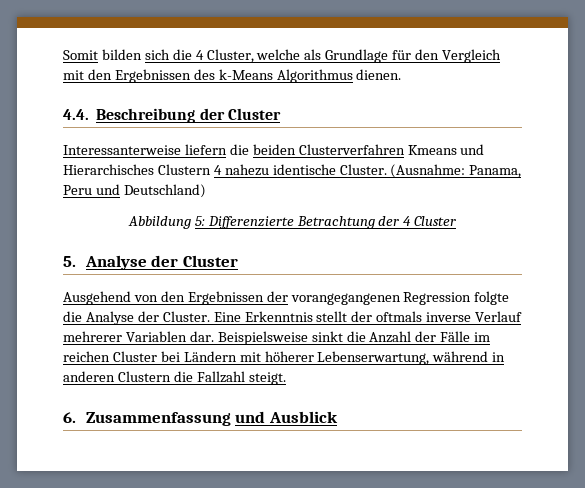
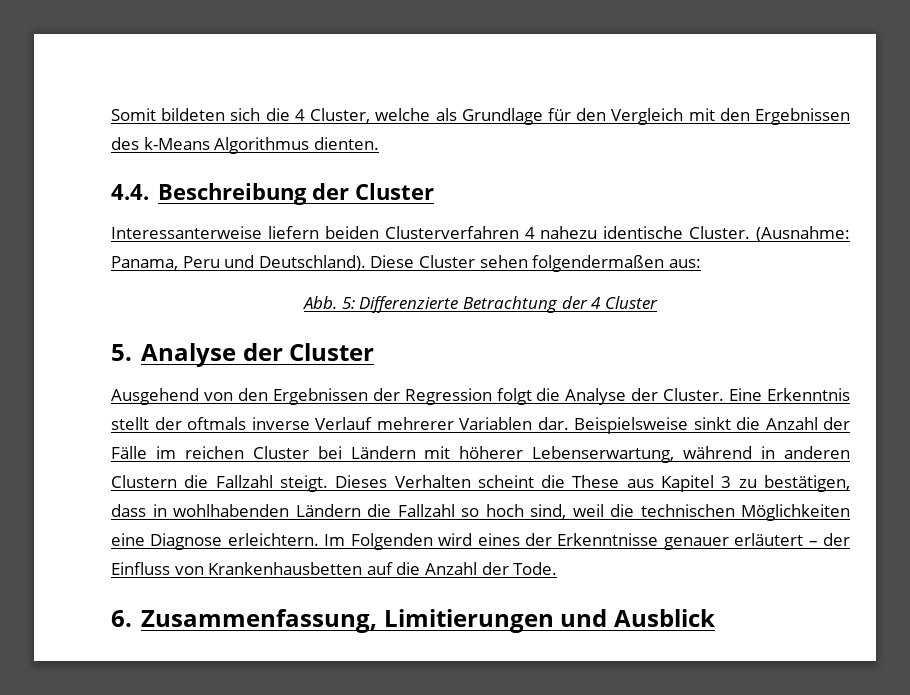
[101,49,142,60] bilden -> [161,108,226,121] bildeten
[356,69,402,80] dienen. -> [313,137,379,150] dienten.
[229,144,249,155] die -> (319, 232) none
[407,144,485,155] [63,164,211,175] Kmeans und Hierarchisches Clustern -> (519, 232) none
[123,184,206,198] [127,216,191,229] Deutschland) // Abbildung -> [258,255,701,272] [303,296,338,309] Deutschland). Diese Cluster sehen folgendermaßen aus: // Abb.
[290,291,510,305] vorangegangenen Regression folgte -> [404,388,532,405] Regression folgt
(286, 378) none -> [335,475,850,492] [111,504,850,521] [111,533,850,550] [111,562,558,575] Dieses Verhalten scheint die These aus Kapitel 3 zu bestätigen, dass in wohlhabenden Ländern die Fallzahl so hoch sind, weil die technischen Möglichkeiten eine Diagnose erleichtern. Im Folgenden wird eines der Erkenntnisse genauer erläutert – der Einfluss von Krankenhausbetten auf die Anzahl der Tode.
[85,412,231,426] Zusammenfassung -> [141,609,554,633] Zusammenfassung, Limitierungen

